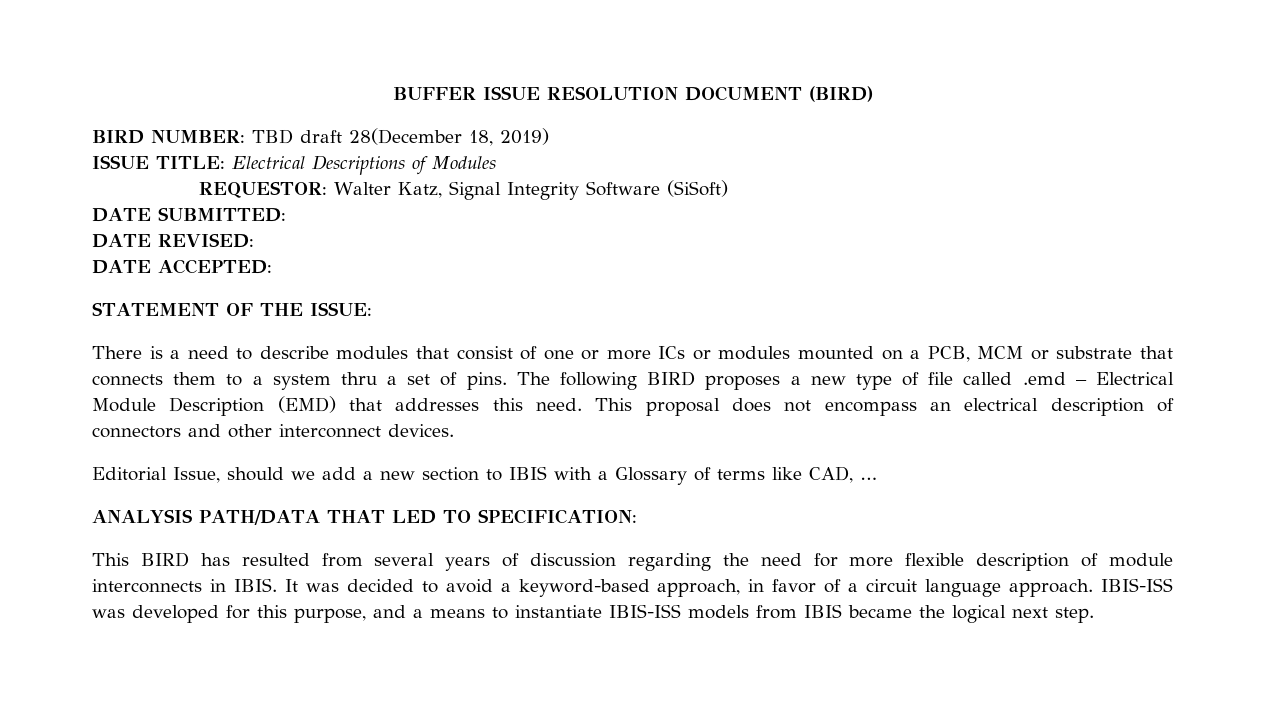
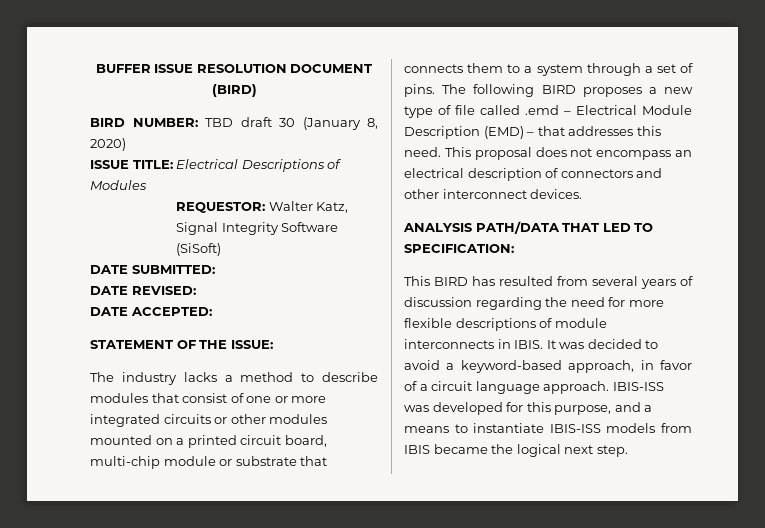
[349,128,549,146] 28(December 18, 2019) -> [279,117,378,130] [90,138,126,151] 30 (January 8, 2020)
[92,346,229,359] There is a need -> [90,372,294,385] The industry lacks a method
[658,346,1024,362] ICs or modules mounted on a PCB, MCM -> [90,414,328,427] [90,435,327,448] [90,456,216,469] integrated circuits or other modules mounted on a printed circuit board, multi-chip module
[340,372,377,385] thru -> [586,63,641,76] through
(336, 404) none -> [527,132,535,136] –
[92,466,877,485] // Editorial Issue, should we add a new section to IBIS with a Glossary of terms like CAD, … -> (583, 194) none
[976,553,1070,571] description -> [455,318,536,331] descriptions

